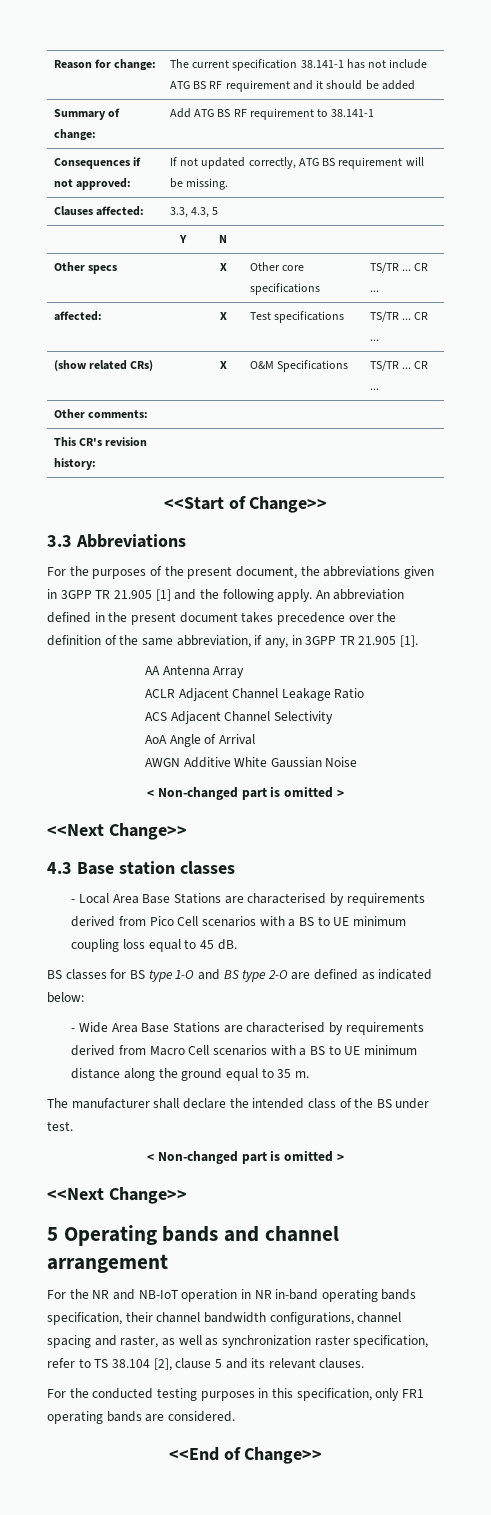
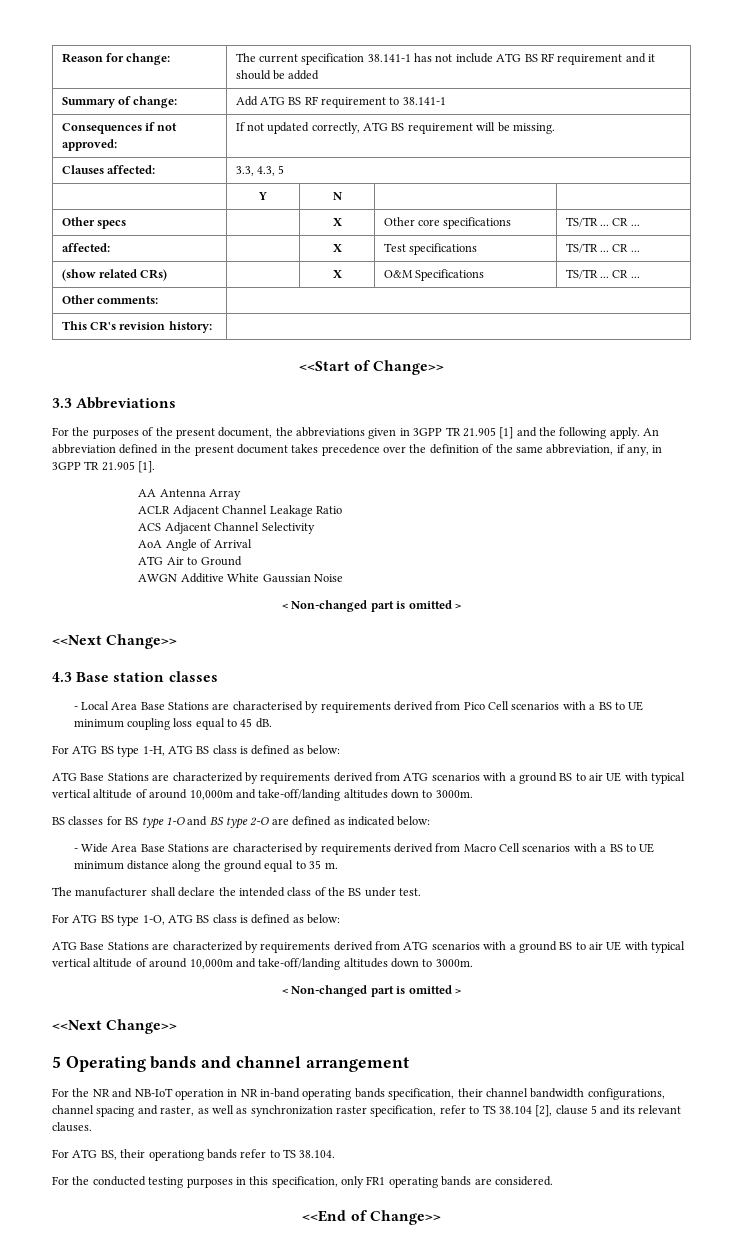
(255, 739) none -> [138,556,242,566] // ATG Air to Ground
(237, 944) none -> [52,745,341,757] [52,772,686,784] [52,789,473,801] // For ATG BS type 1-H, ATG BS class is defined as below: // ATG Base Stations are characterized by requirements derived from ATG scenarios with a ground BS to air UE with typical vertical altitude of around 10,000m and take-off/landing altitudes down to 3000m.
(73, 1126) none -> [52,914,341,926] [52,941,686,953] [52,958,473,970] // For ATG BS type 1-O, ATG BS class is defined as below: // ATG Base Stations are characterized by requirements derived from ATG scenarios with a ground BS to air UE with typical vertical altitude of around 10,000m and take-off/landing altitudes down to 3000m.
(365, 1363) none -> [52,1149,336,1161] // For ATG BS, their operationg bands refer to TS 38.104.

